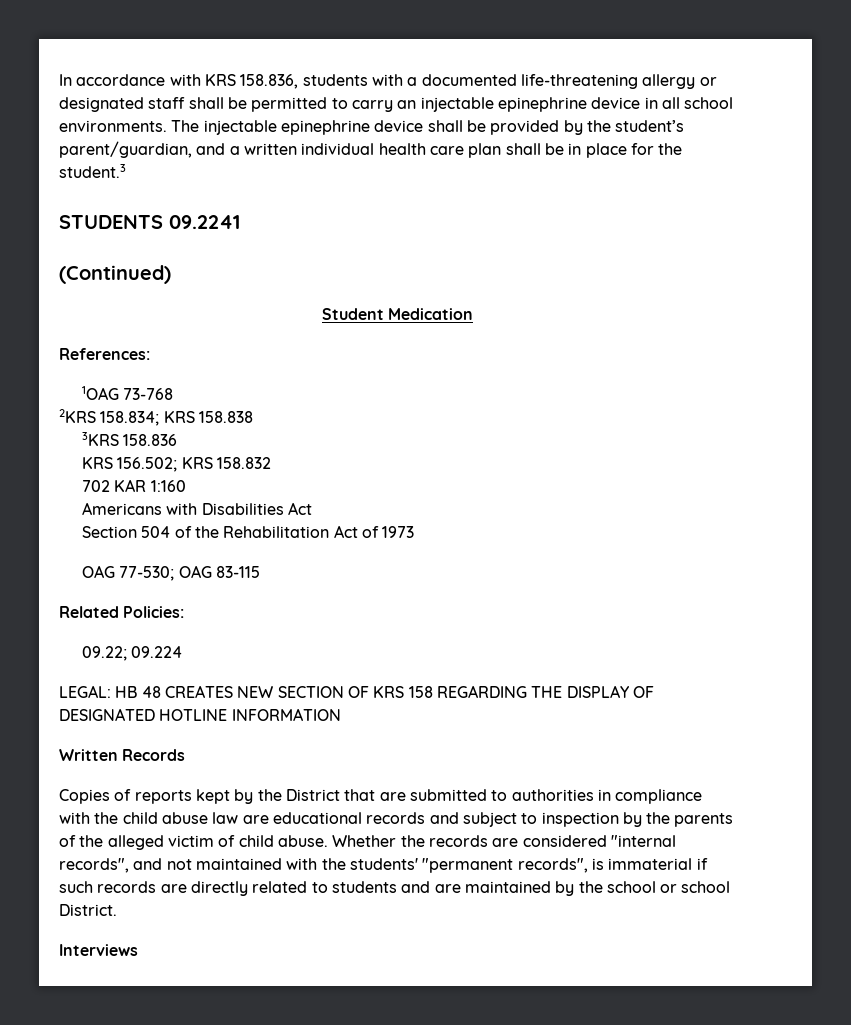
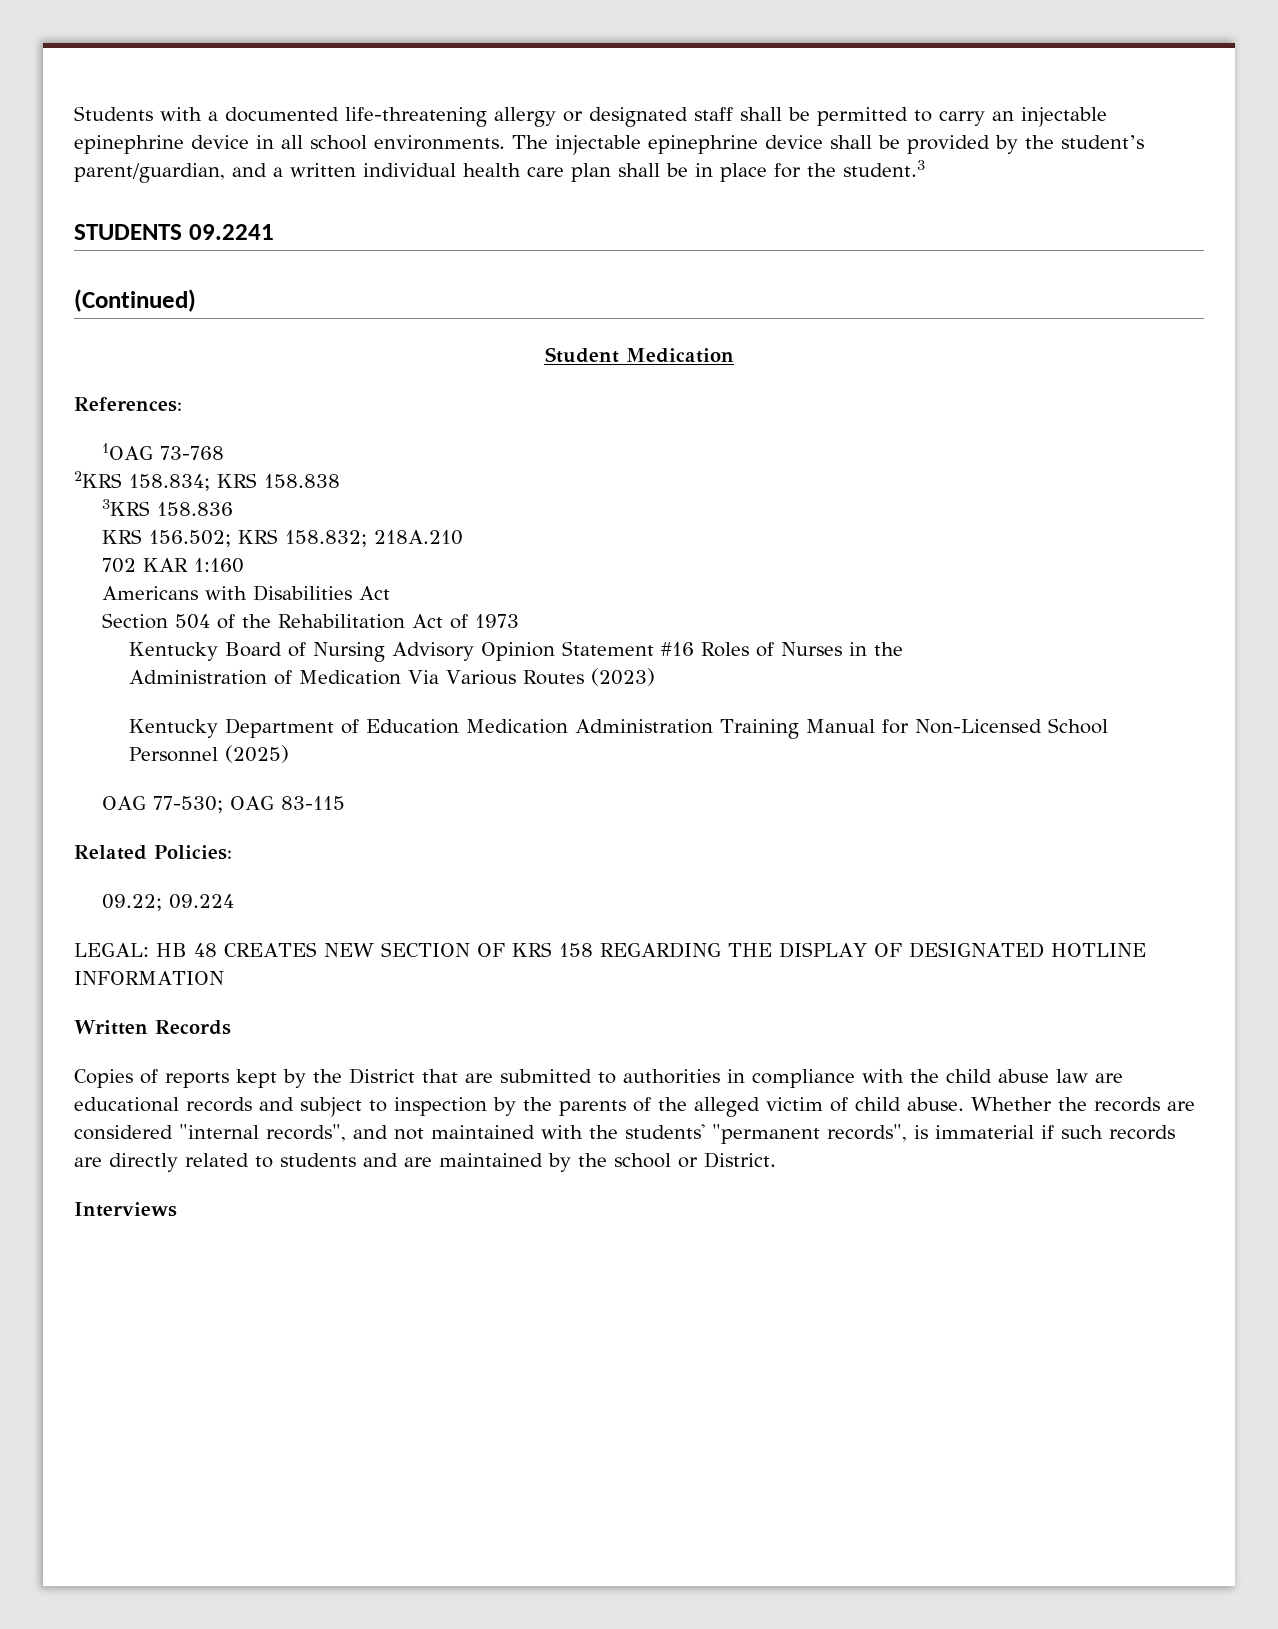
[59,74,368,89] In accordance with KRS 158.836, students -> [74,106,153,121] Students
[217,457,272,469] 158.832 -> [284,530,463,547] 158.832; 218A.210
(415, 532) none -> [129,641,904,662] [129,668,656,686] [129,718,1109,739] [129,745,290,763] // Kentucky Board of Nursing Advisory Opinion Statement #16 Roles of Nurses in the // Administration of Medication Via Various Routes (2023) // Kentucky Department of Education Medication Administration Training Manual for Non-Licensed School Personnel (2025)
[681,881,731,893] school -> (698, 1162) none

